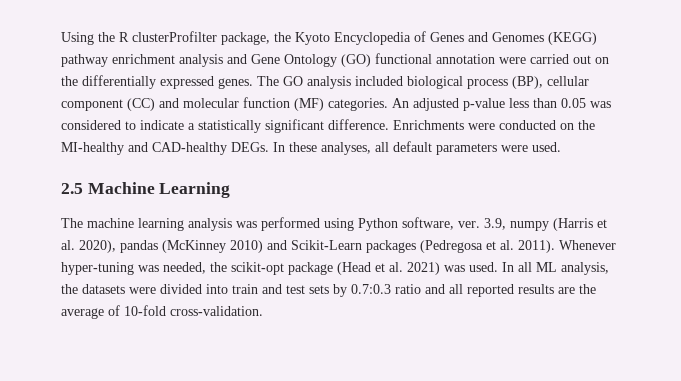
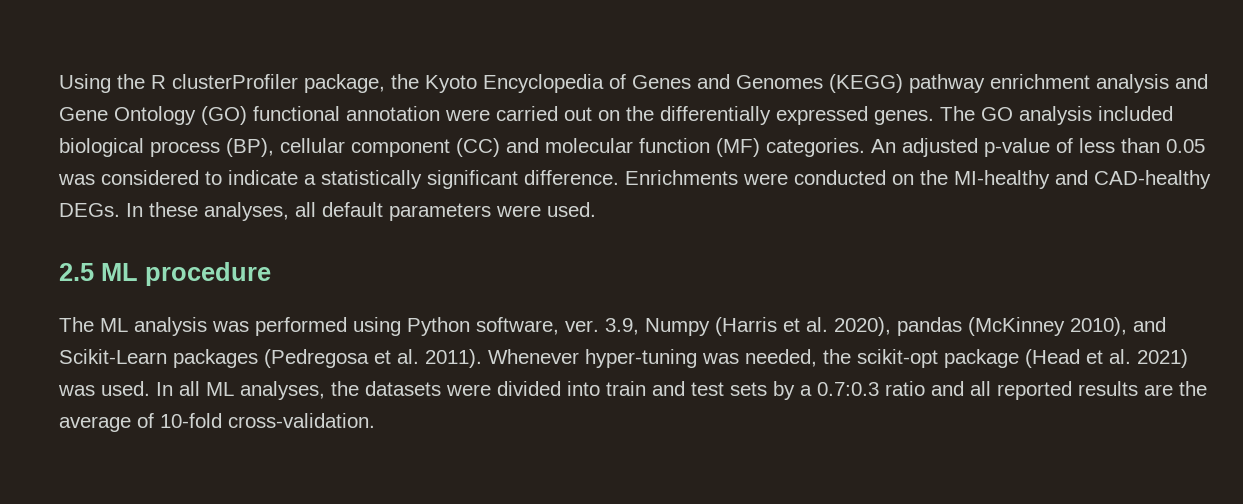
[132,31,217,42] clusterProfilter -> [172,74,298,89] clusterProfiler
(505, 104) none -> [1056,138,1073,153] of
[87,182,231,198] [61,218,184,231] Machine Learning // The machine learning -> [101,262,271,286] [59,317,128,332] ML procedure // The ML
[510,221,549,231] numpy -> [645,318,710,336] Numpy
[230,240,263,253] 2010) -> [1070,317,1127,336] 2010),
[561,262,609,275] analysis, -> [240,381,325,400] analyses,
(347, 290) none -> [800,385,812,396] a

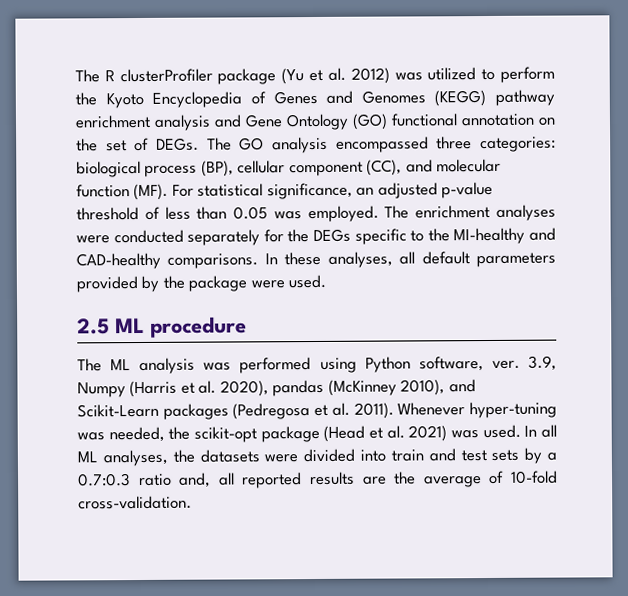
[59,74,385,93] Using the R clusterProfiler package, -> [75,66,555,85] The R clusterProfiler package (Yu et al. 2012) was utilized to perform
[445,106,1173,125] were carried out on the differentially expressed genes. The GO analysis included -> [538,117,556,126] [76,136,556,154] on the set of DEGs. The GO analysis encompassed three categories:
[456,138,500,157] (CC) -> [366,159,403,176] (CC),
[716,138,896,157] (MF) categories. An -> [133,182,375,201] (MF). For statistical significance, an
(1050, 147) none -> [76,207,139,221] threshold
[101,170,914,189] considered to indicate a statistically significant difference. Enrichments were conducted on -> [307,204,556,223] [76,228,425,246] employed. The enrichment analyses were conducted separately for the DEGs specific to
[59,203,120,217] DEGs. -> [167,253,259,269] comparisons.
(491, 212) none -> [76,275,248,293] provided by the package
[931,381,964,396] and -> [179,472,212,488] and,

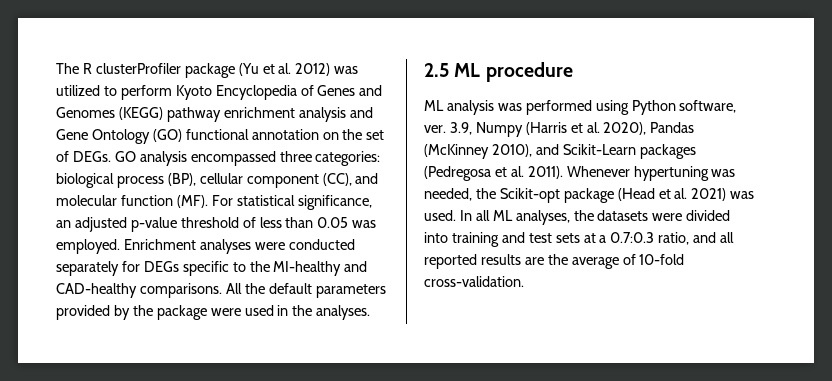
[75,92,97,106] the -> (172, 92) none
[206,137,232,151] The -> (111, 156) none
[384,204,491,219] The enrichment -> [123,239,196,250] Enrichment
[287,229,310,243] the -> (140, 266) none
[264,251,416,268] In these analyses, all -> [225,283,265,294] All the
[288,274,327,289] used. -> [244,305,371,320] used in the analyses.
[77,358,102,372] The -> (573, 72) none
[272,379,325,397] pandas -> [650,122,695,133] Pandas
[469,401,557,419] hyper-tuning -> [633,166,709,181] hypertuning
[194,426,257,443] scikit-opt -> [499,188,560,203] Scikit-opt
[390,449,424,462] train -> [451,232,499,247] training
[524,447,543,464] by -> [583,233,596,243] at
[138,472,212,488] ratio and, -> [658,232,717,245] ratio, and

